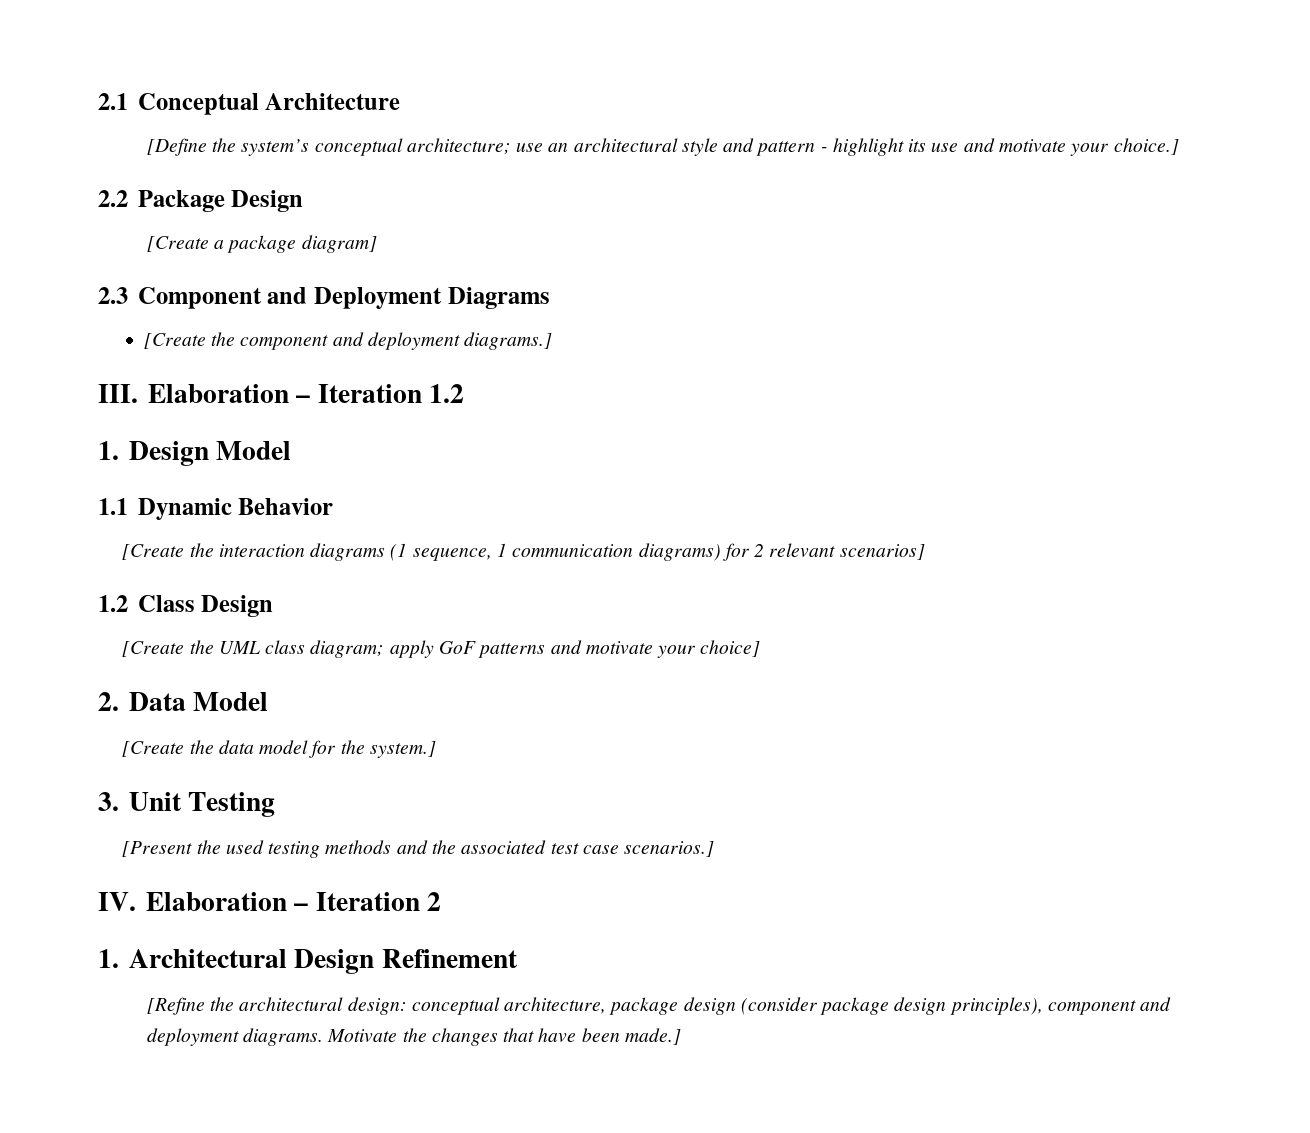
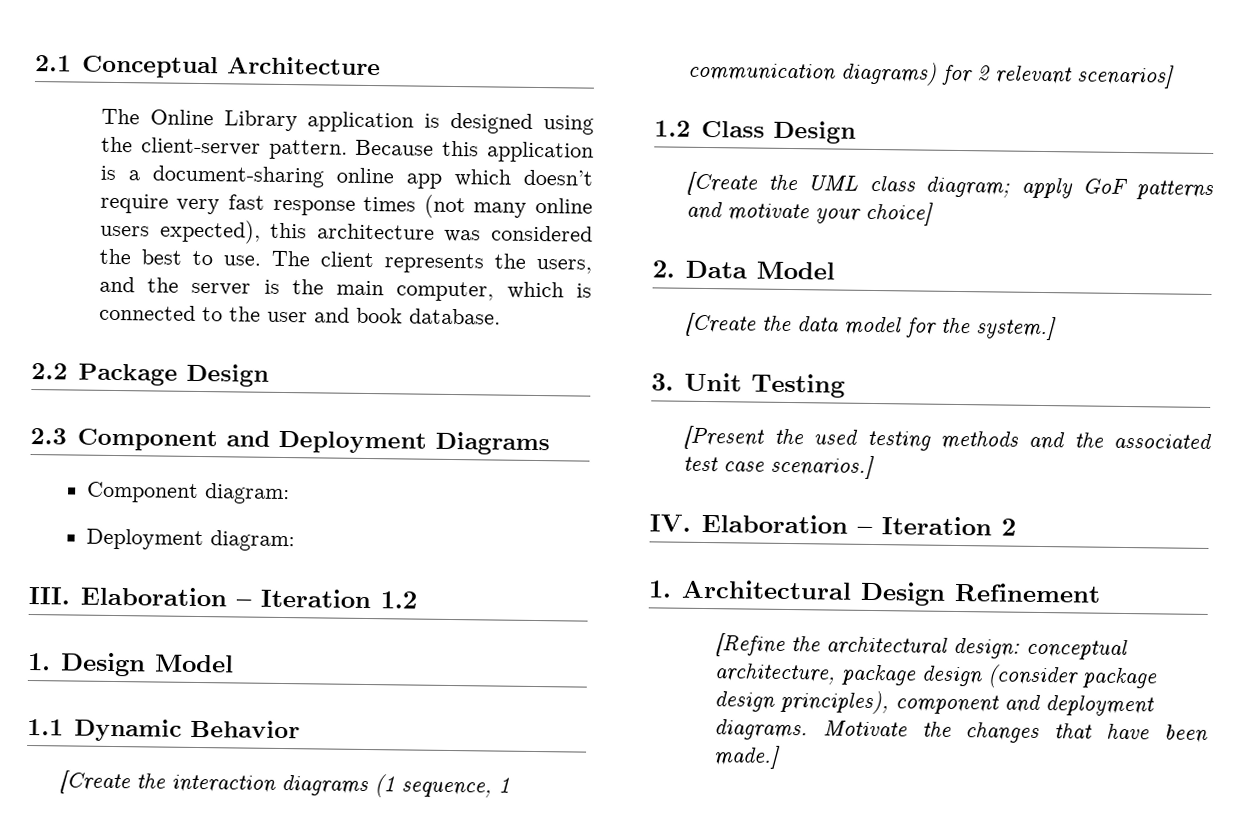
[146,138,1179,156] [Define the system’s conceptual architecture; use an architectural style and pattern - highlight its use and motivate your choice.] -> [100,108,595,135] [100,136,594,163] [99,165,593,189] [99,193,593,219] [99,219,593,244] [98,248,593,274] [98,276,593,302] [98,304,501,325] The Online Library application is designed using the client-server pattern. Because this application is a document-sharing online app which doesn’t require very fast response times (not many online users expected), this architecture was considered the best to use. The client represents the users, and the server is the main computer, which is connected to the user and book database.
[146,235,377,253] // [Create a package diagram] -> (269, 375) none
[143,332,553,350] [Create the component and deployment diagrams.] -> [86,481,291,505] [86,528,296,552] Component diagram: // Deployment diagram:

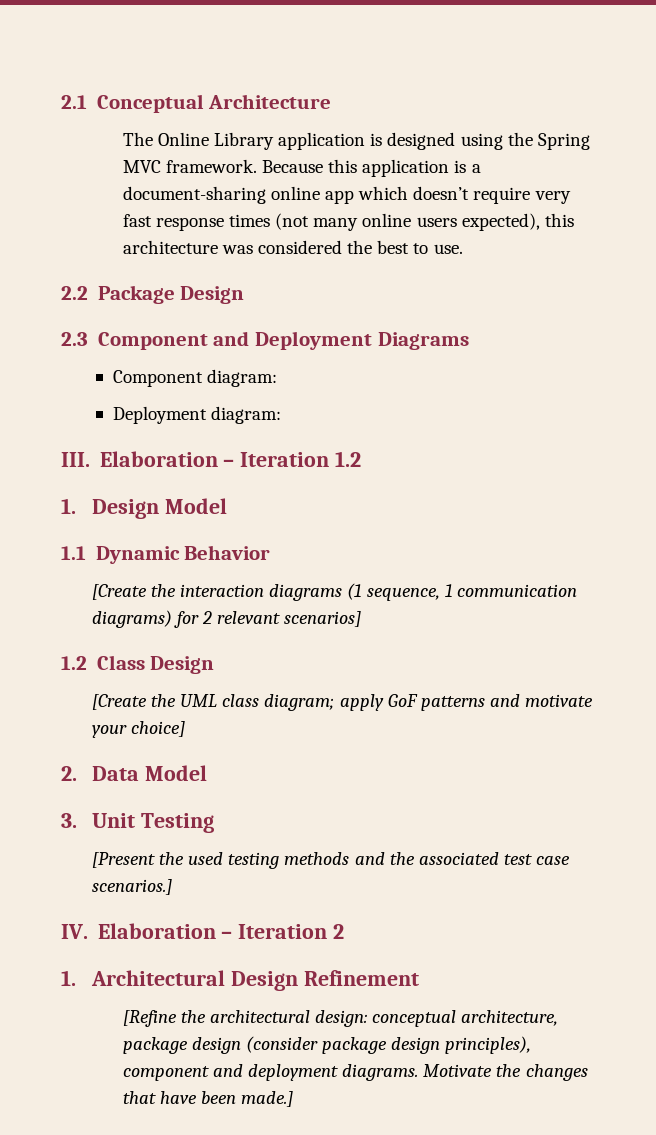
[140,137,348,160] client-server pattern. -> [537,133,590,150] [122,159,257,173] Spring MVC framework.
[270,250,593,274] [98,276,593,302] [98,304,501,325] The client represents the users, and the server is the main computer, which is connected to the user and book database. -> (463, 249) none
[684,312,1058,341] // [Create the data model for the system.] -> (207, 773) none

